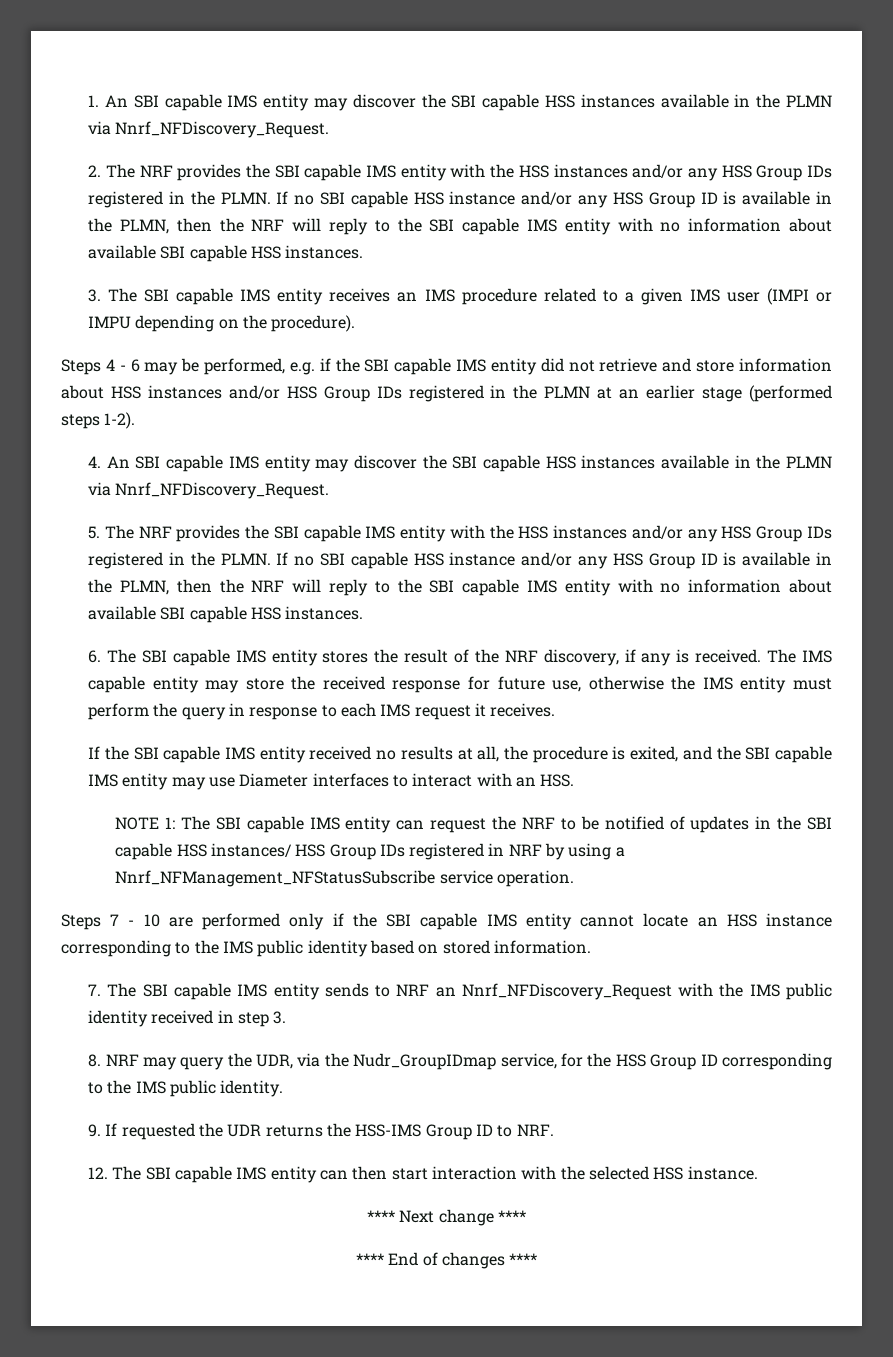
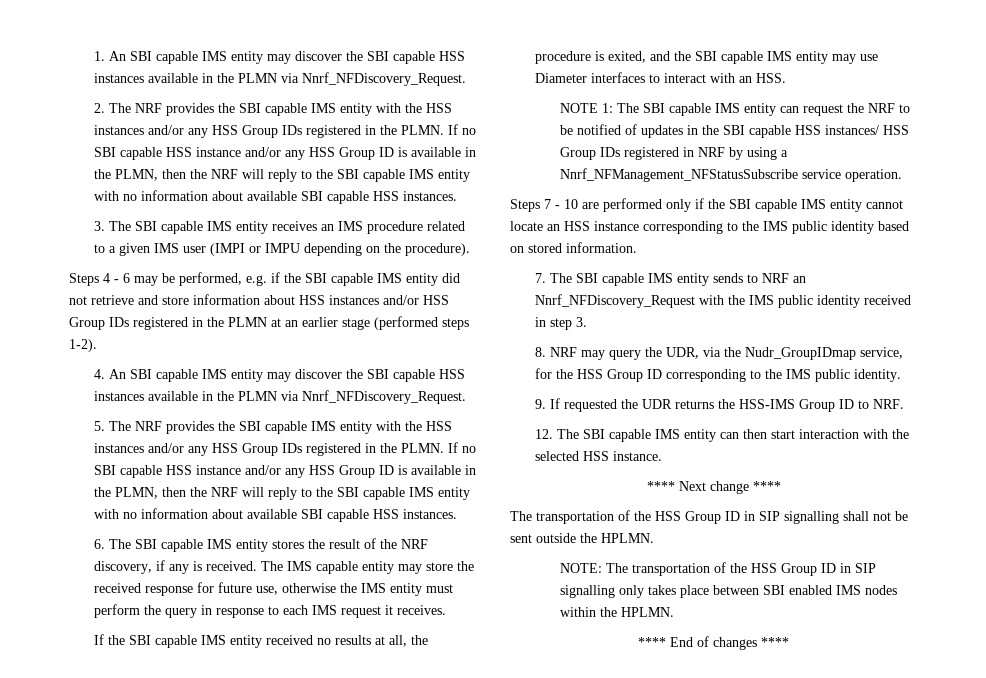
(526, 1216) none -> [510,510,908,524] [510,533,654,543] [559,562,876,576] [559,585,897,598] [559,607,674,617] // The transportation of the HSS Group ID in SIP signalling shall not be sent outside the HPLMN. // NOTE: The transportation of the HSS Group ID in SIP signalling only takes place between SBI enabled IMS nodes within the HPLMN.

